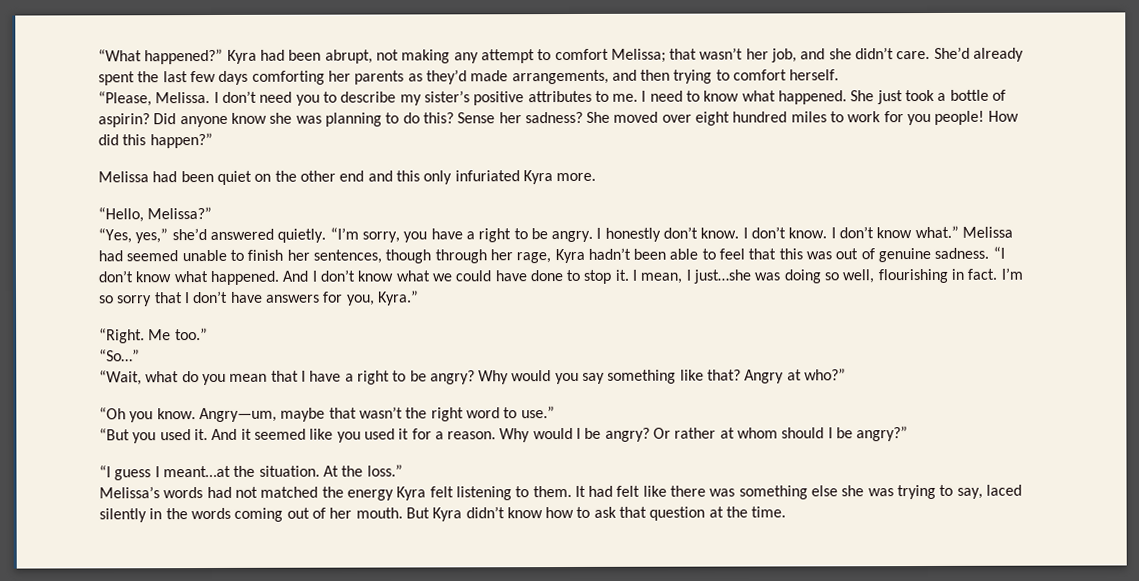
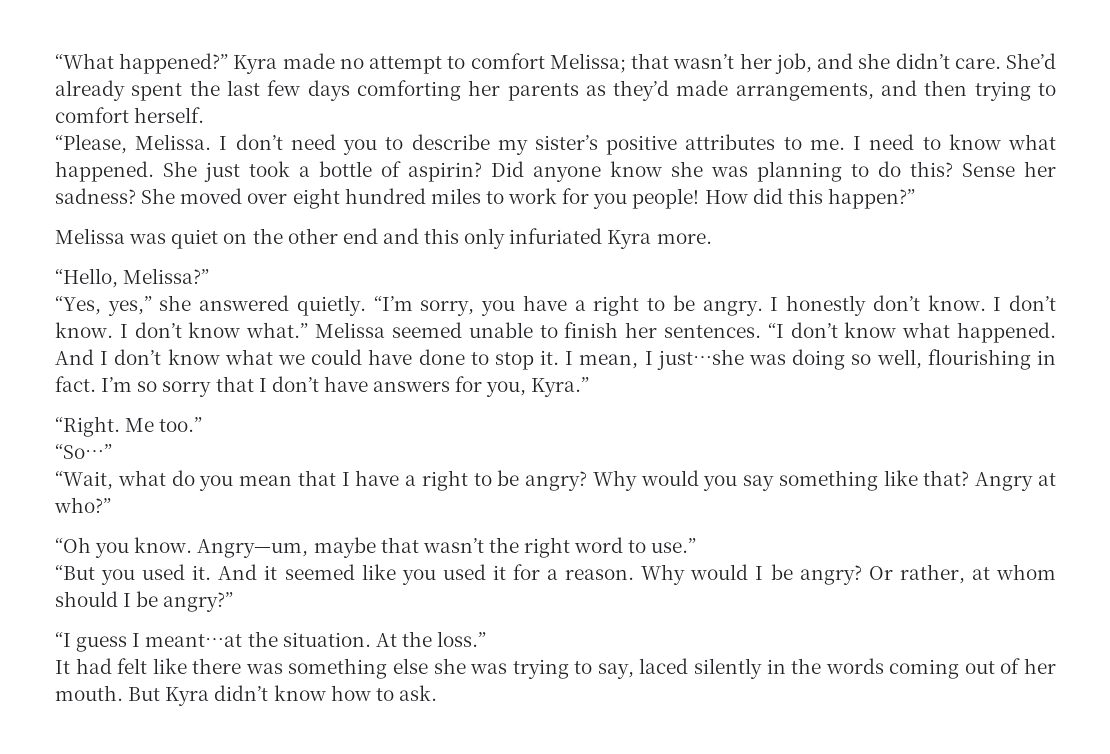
[259,49,479,64] had been abrupt, not making any -> [282,53,364,69] made no
[152,170,214,183] had been -> [129,233,167,244] was
[171,228,207,241] she’d -> [159,295,192,311] she
[98,250,123,262] had -> (386, 330) none
[312,247,990,264] sentences, though through her rage, Kyra hadn’t been able to feel that this was out of genuine sadness. -> [663,325,761,338] sentences.
[674,427,717,439] rather -> [899,564,965,584] rather,
[99,485,572,501] Melissa’s words had not matched the energy Kyra felt listening to them. -> (487, 639) none
[593,506,787,521] ask that question at the time. -> [398,685,437,701] ask.

